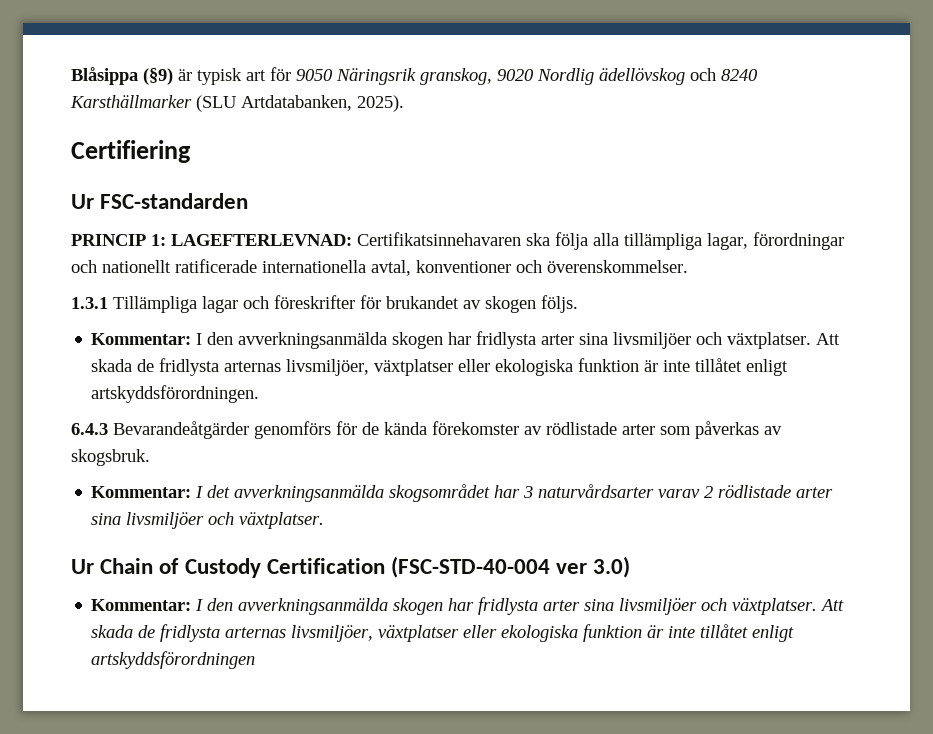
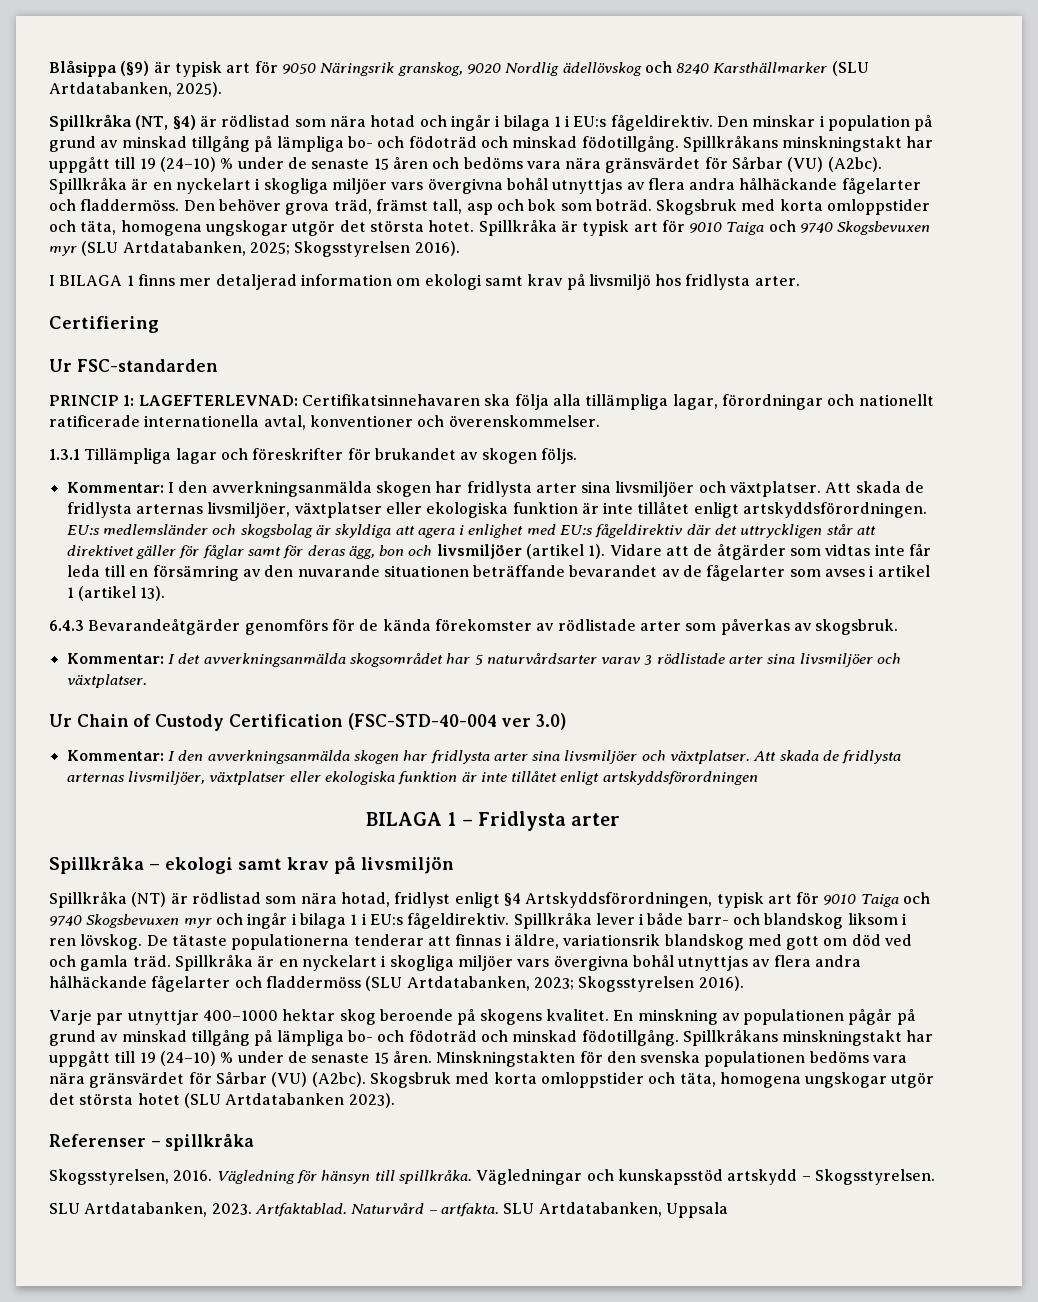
(404, 103) none -> [49,114,933,131] [49,136,934,152] [49,157,882,173] [49,178,921,194] [49,199,931,215] [49,220,931,236] [49,241,460,257] [49,274,800,290] // Spillkråka (NT, §4) är rödlistad som nära hotad och ingår i bilaga 1 i EU:s fågeldirektiv. Den minskar i population på grund av minskad tillgång på lämpliga bo- och födoträd och minskad födotillgång. Spillkråkans minskningstakt har uppgått till 19 (24–10) % under de senaste 15 åren och bedöms vara nära gränsvärdet för Sårbar (VU) (A2bc). Spillkråka är en nyckelart i skogliga miljöer vars övergivna bohål utnyttjas av flera andra hålhäckande fågelarter och fladdermöss. Den behöver grova träd, främst tall, asp och bok som boträd. Skogsbruk med korta omloppstider och täta, homogena ungskogar utgör det största hotet. Spillkråka är typisk art för 9010 Taiga och 9740 Skogsbevuxen myr (SLU Artdatabanken, 2025; Skogsstyrelsen 2016). // I BILAGA 1 finns mer detaljerad information om ekologi samt krav på livsmiljö hos fridlysta arter.
(260, 394) none -> [66,524,877,538] [66,544,932,560] [66,565,930,581] [66,586,166,601] EU:s medlemsländer och skogsbolag är skyldiga att agera i enlighet med EU:s fågeldirektiv där det uttryckligen står att direktivet gäller för fåglar samt för deras ägg, bon och livsmiljöer (artikel 1). Vidare att de åtgärder som vidtas inte får leda till en försämring av den nuvarande situationen beträffande bevarandet av de fågelarter som avses i artikel 1 (artikel 13).
[523,486,534,498] 3 -> [474,654,483,665] 5
[704,486,714,498] 2 -> [644,655,653,665] 3
(256, 660) none -> [365,811,621,831] [49,856,454,874] [49,892,931,908] [49,913,908,929] [49,934,913,950] [49,955,862,971] [49,976,744,992] [49,1009,915,1025] [49,1030,934,1046] [49,1051,908,1067] [49,1072,935,1088] [49,1093,395,1108] [49,1133,255,1151] [49,1169,935,1185] [49,1202,728,1218] // BILAGA 1 – Fridlysta arter // Spillkråka – ekologi samt krav på livsmiljön // Spillkråka (NT) är rödlistad som nära hotad, fridlyst enligt §4 Artskyddsförordningen, typisk art för 9010 Taiga och 9740 Skogsbevuxen myr och ingår i bilaga 1 i EU:s fågeldirektiv. Spillkråka lever i både barr- och blandskog liksom i ren lövskog. De tätaste populationerna tenderar att finnas i äldre, variationsrik blandskog med gott om död ved och gamla träd. Spillkråka är en nyckelart i skogliga miljöer vars övergivna bohål utnyttjas av flera andra hålhäckande fågelarter och fladdermöss (SLU Artdatabanken, 2023; Skogsstyrelsen 2016). // Varje par utnyttjar 400–1000 hektar skog beroende på skogens kvalitet. En minskning av populationen pågår på grund av minskad tillgång på lämpliga bo- och födoträd och minskad födotillgång. Spillkråkans minskningstakt har uppgått till 19 (24–10) % under de senaste 15 åren. Minskningstakten för den svenska populationen bedöms vara nära gränsvärdet för Sårbar (VU) (A2bc). Skogsbruk med korta omloppstider och täta, homogena ungskogar utgör det största hotet (SLU Artdatabanken 2023). // Referenser – spillkråka // Skogsstyrelsen, 2016. Vägledning för hänsyn till spillkråka. Vägledningar och kunskapsstöd artskydd – Skogsstyrelsen. // SLU Artdatabanken, 2023. Artfaktablad. Naturvård – artfakta. SLU Artdatabanken, Uppsala

